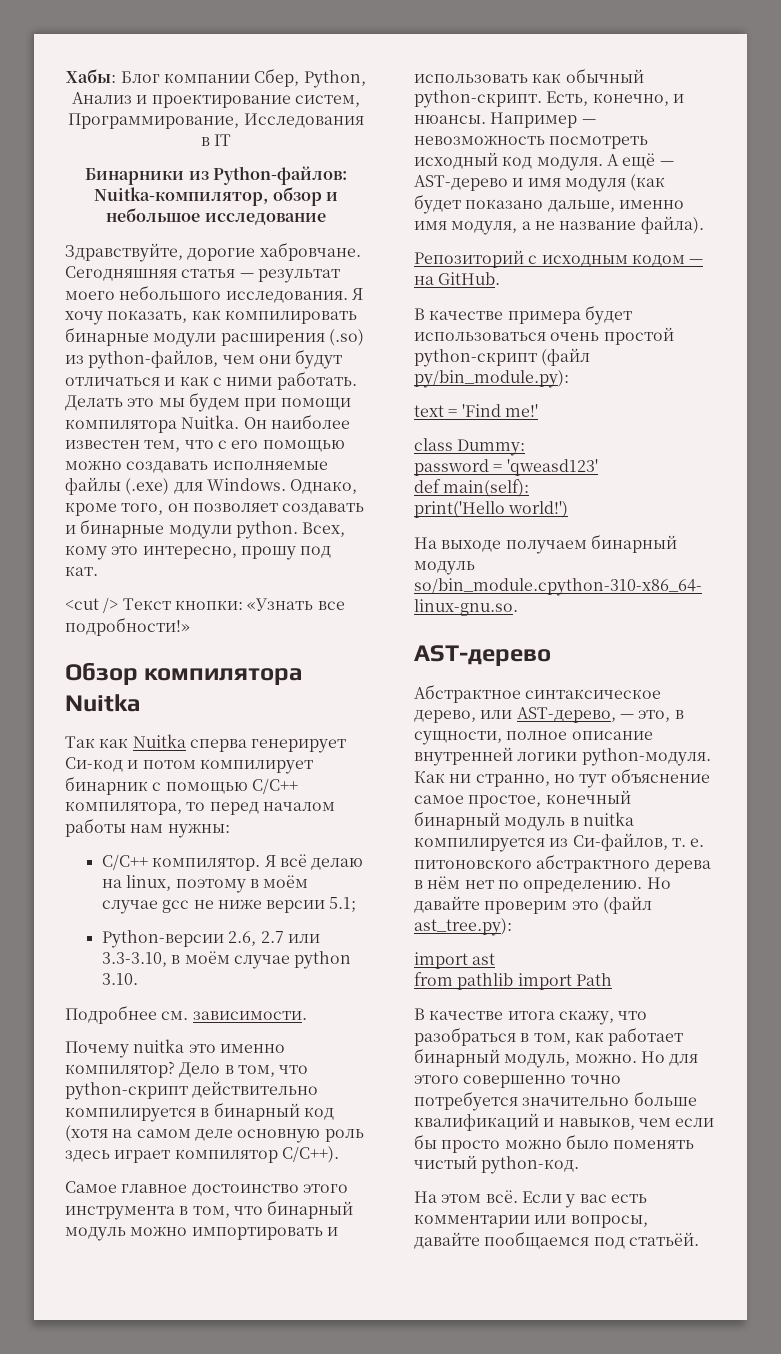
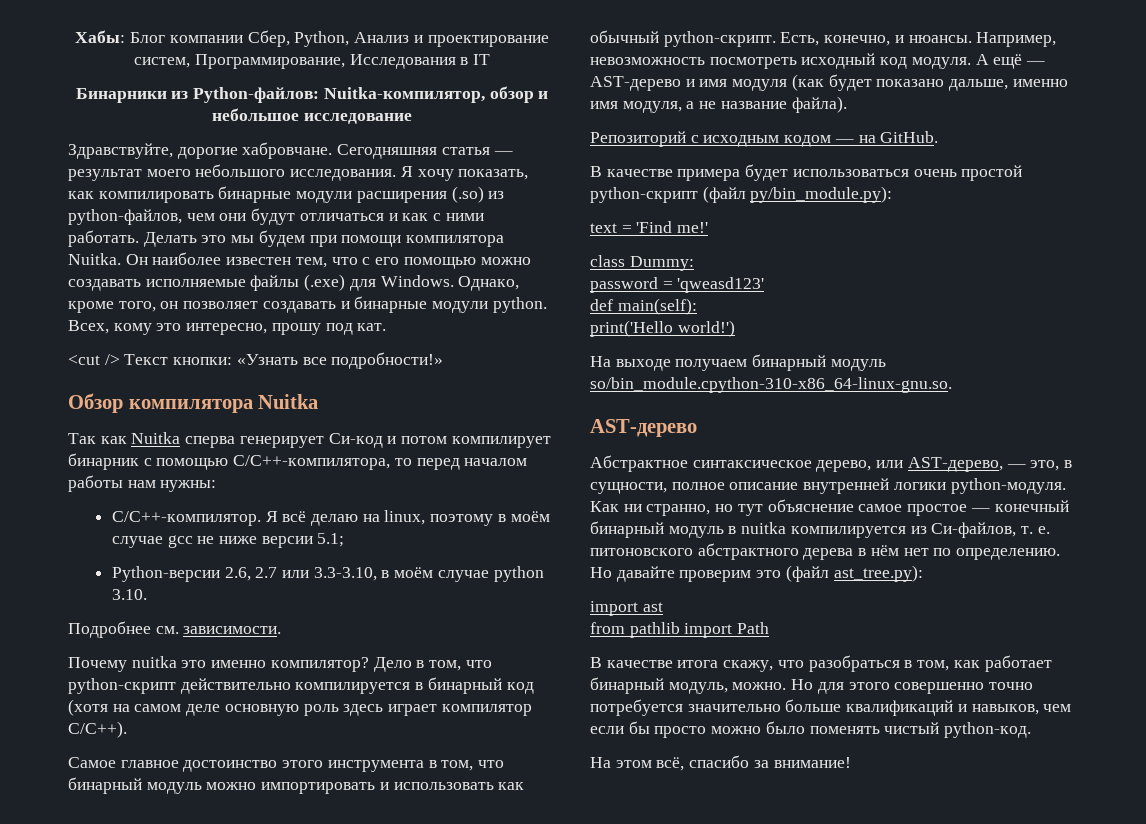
[251,778,298,794] [65,801,182,815] С/С++ компилятора, -> [233,455,391,470] С/С++-компилятора,
[101,854,261,871] С/С++ компилятор. -> [111,511,261,526] С/С++-компилятор.
[490,112,596,128] Например — -> [976,32,1057,47] Например,
[468,795,542,808] простое, -> [907,504,990,516] простое —
[485,1190,647,1208] [414,1214,648,1228] [414,1231,699,1249] всё. Если у вас есть комментарии или вопросы, давайте пообщаемся под статьёй. -> [656,755,851,771] всё, спасибо за внимание!

